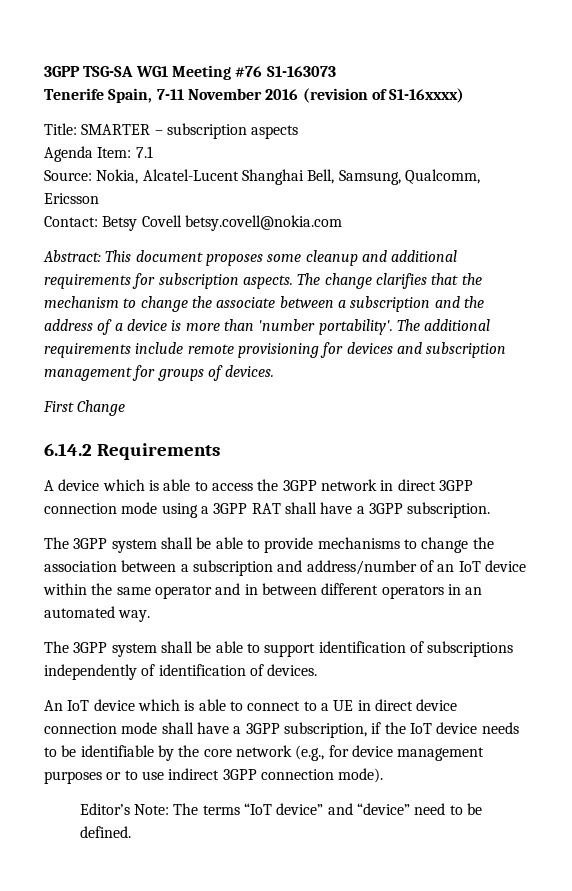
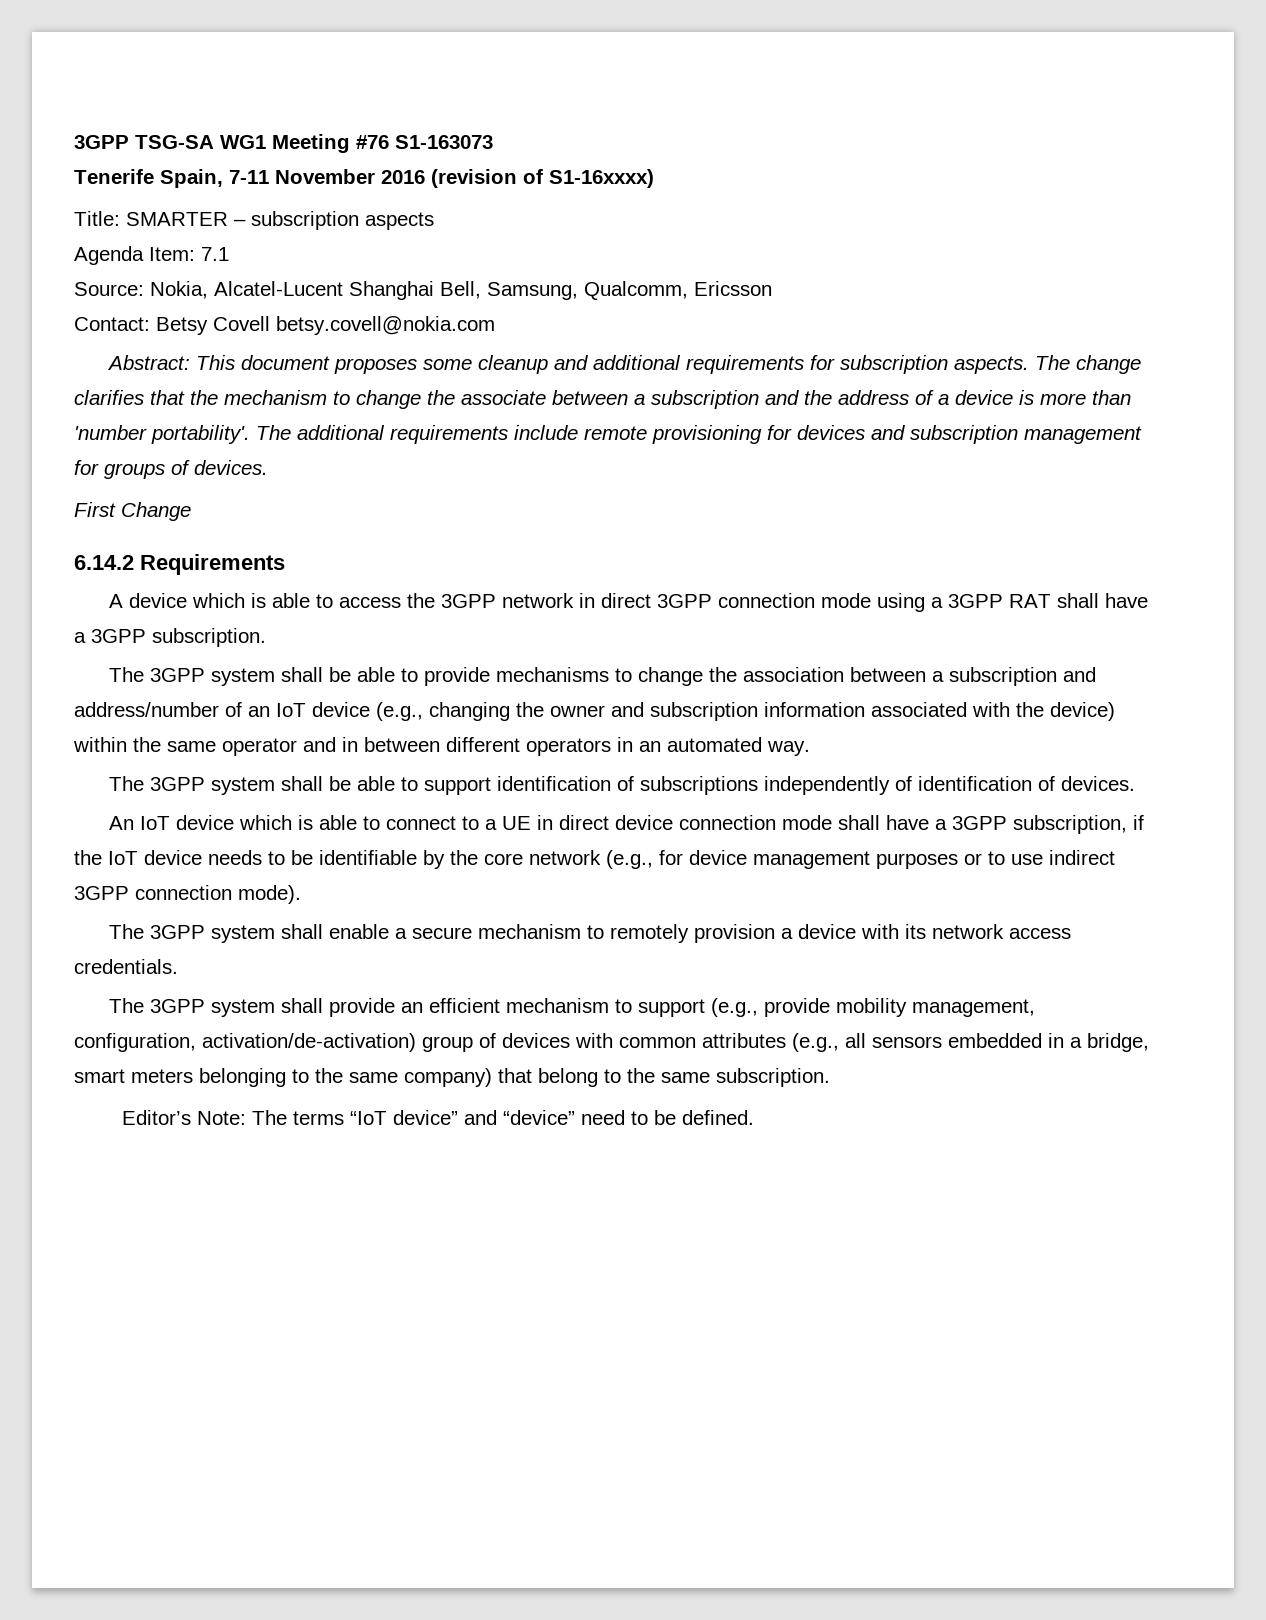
(526, 566) none -> [376,702,1115,721] (e.g., changing the owner and subscription information associated with the device)
(384, 775) none -> [108,924,1071,943] [74,959,178,974] [108,998,1035,1017] [74,1033,1149,1052] [74,1068,830,1087] // The 3GPP system shall enable a secure mechanism to remotely provision a device with its network access credentials. // The 3GPP system shall provide an efficient mechanism to support (e.g., provide mobility management, configuration, activation/de-activation) group of devices with common attributes (e.g., all sensors embedded in a bridge, smart meters belonging to the same company) that belong to the same subscription.

